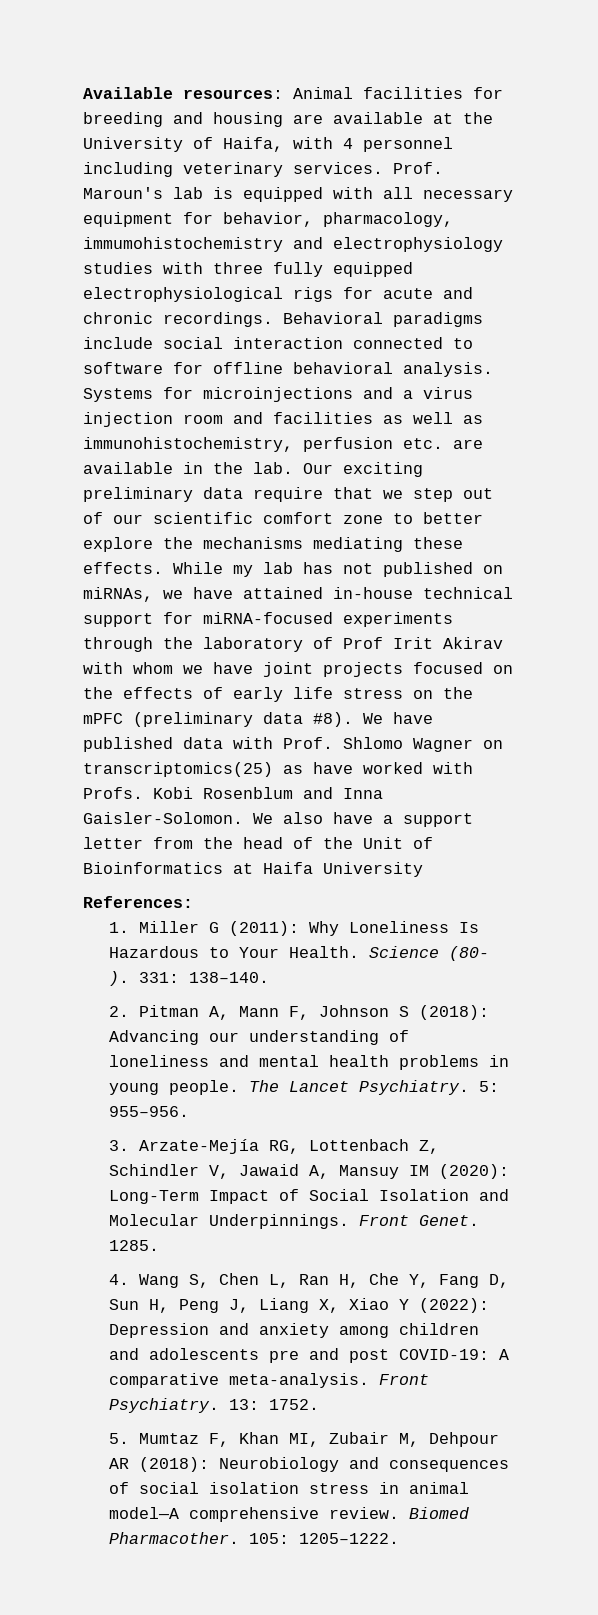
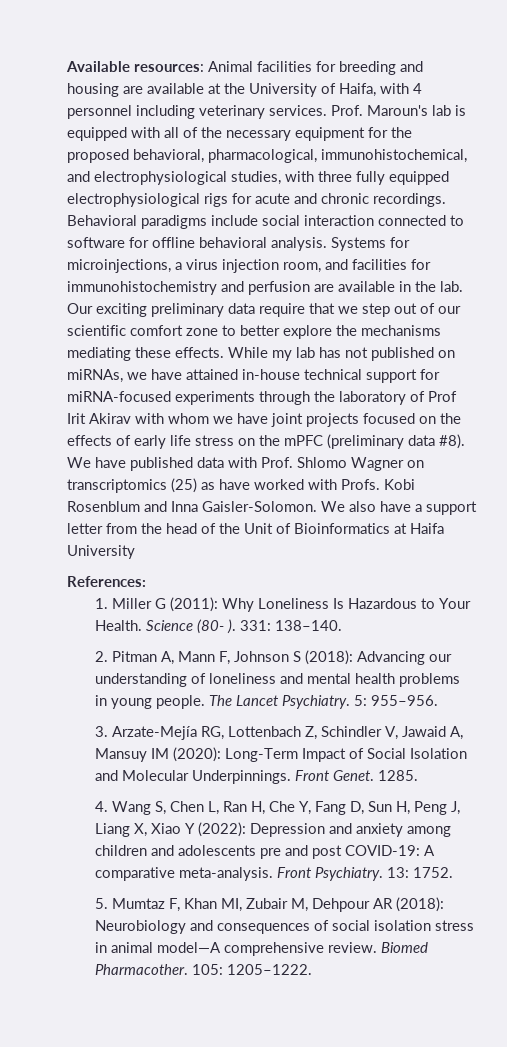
(413, 193) none -> [183,127,222,138] of the
[223,212,453,227] [83,237,503,252] [83,262,153,274] behavior, pharmacology, immumohistochemistry and electrophysiology studies -> [391,127,412,138] [67,149,467,163] [67,171,281,185] the proposed behavioral, pharmacological, immunohistochemical, and electrophysiological studies,
[203,387,393,402] microinjections and -> [67,259,171,273] microinjections,
[183,414,223,424] room -> [283,262,321,273] room,
[383,412,483,424] [83,437,443,452] as well as immunohistochemistry, perfusion etc. -> [411,259,431,270] [67,281,310,295] for immunohistochemistry and perfusion
[83,762,273,777] transcriptomics(25) -> [67,478,197,493] transcriptomics (25)

